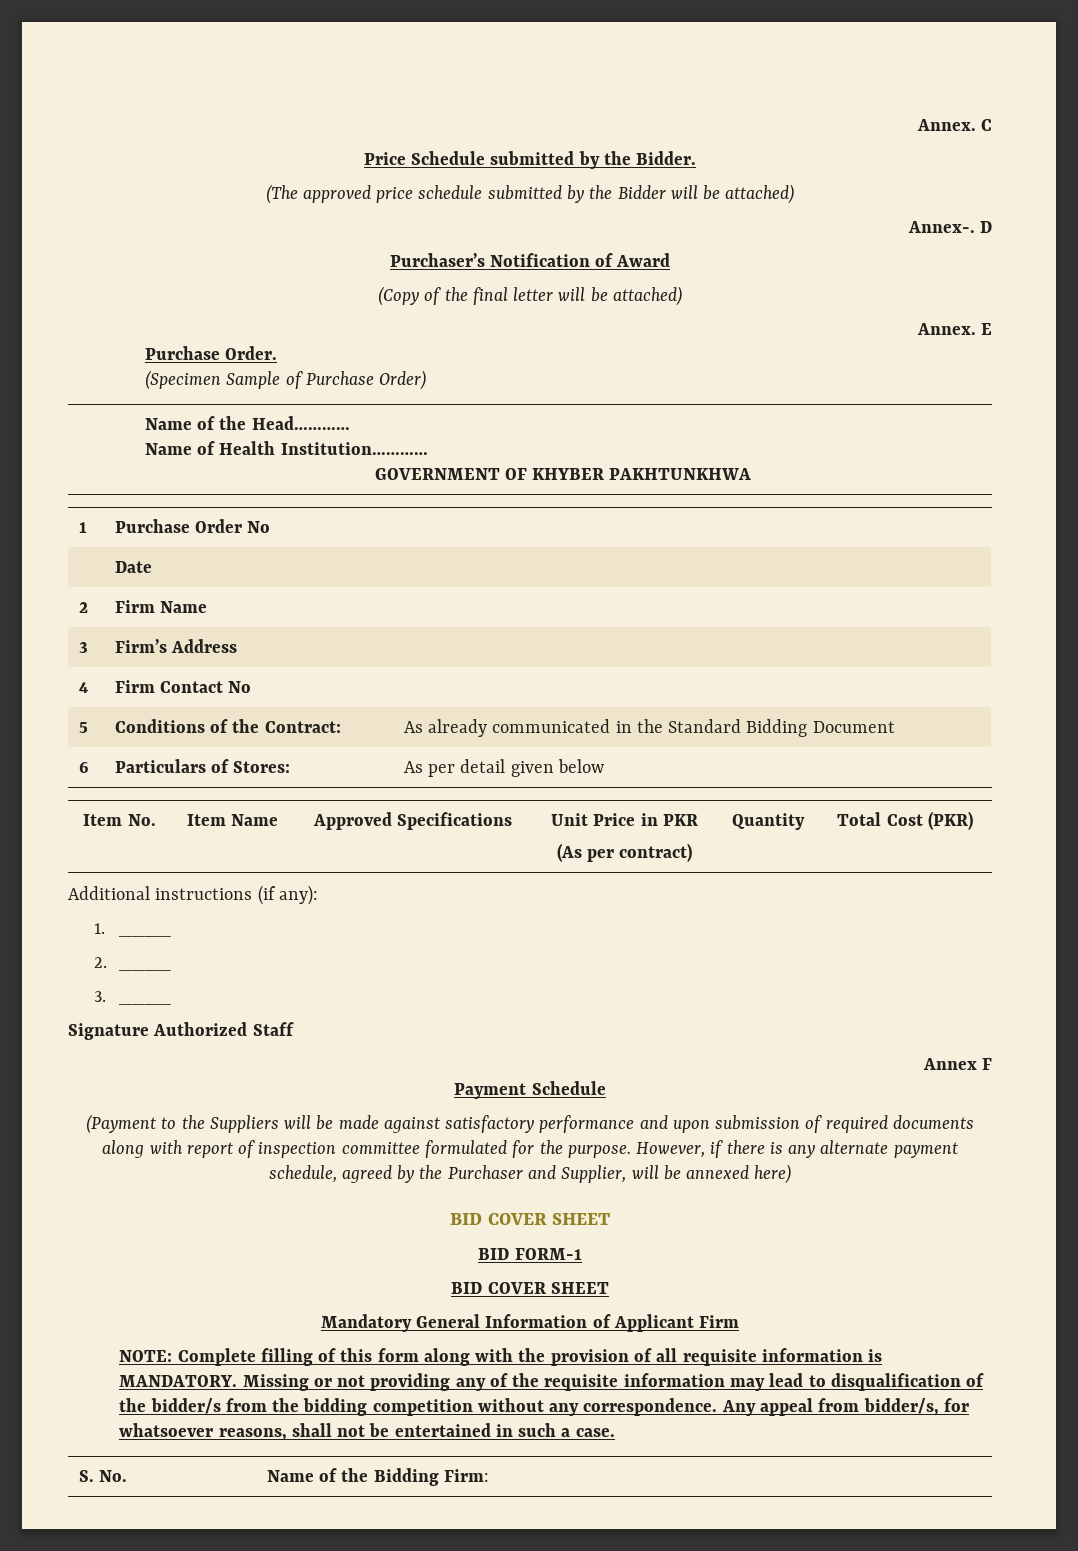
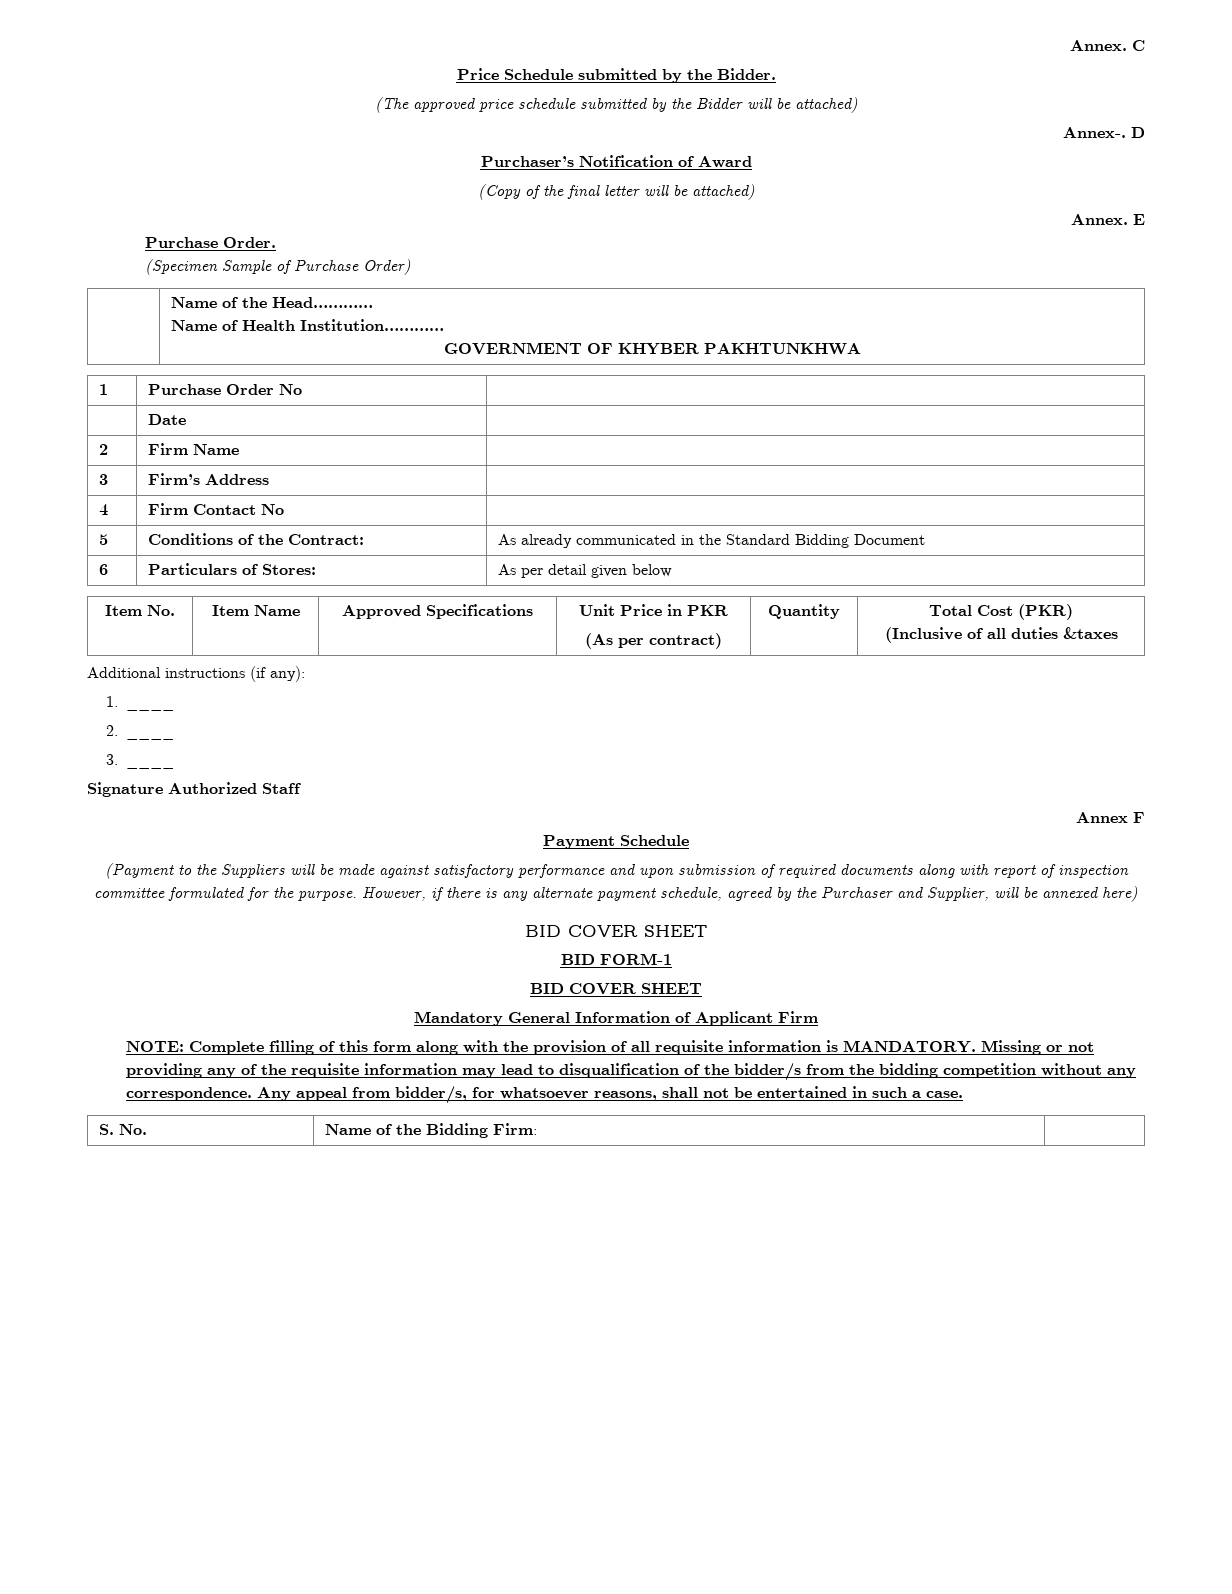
(973, 820) none -> [884,627,1118,643] // (Inclusive of all duties &taxes

